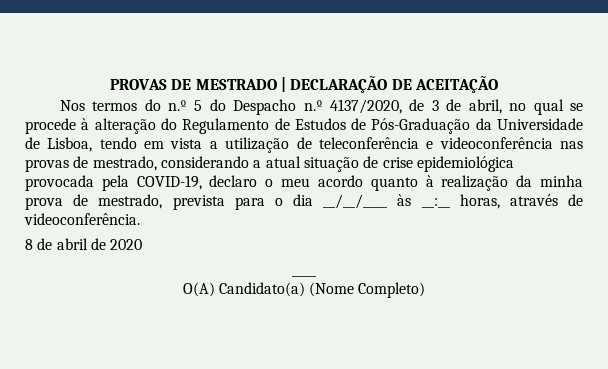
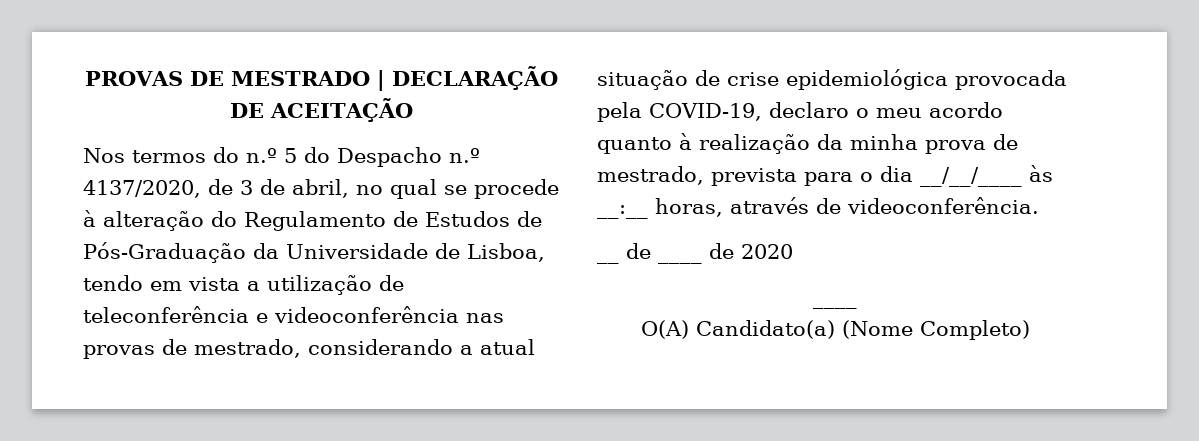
[25,238,88,250] 8 de abril -> [597,259,619,264] [626,243,651,259] [658,259,702,264] __ de ____

